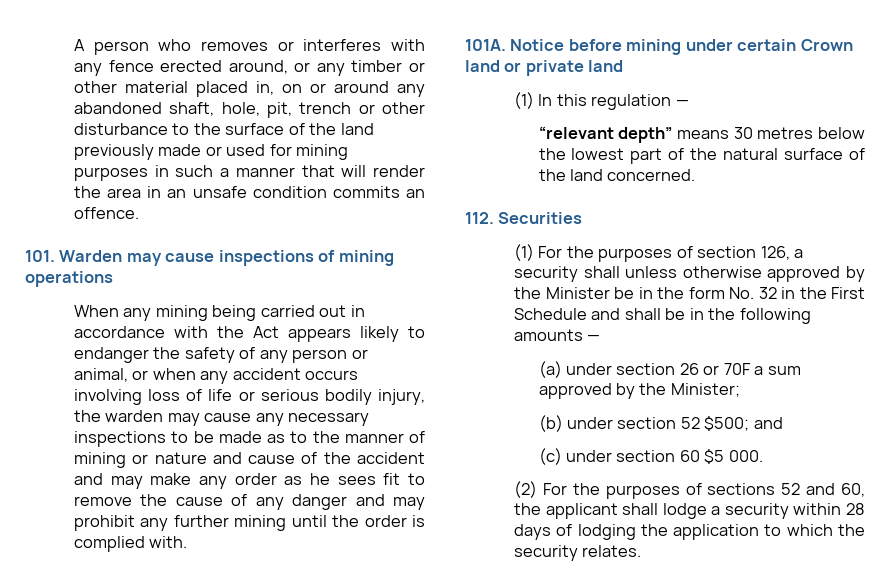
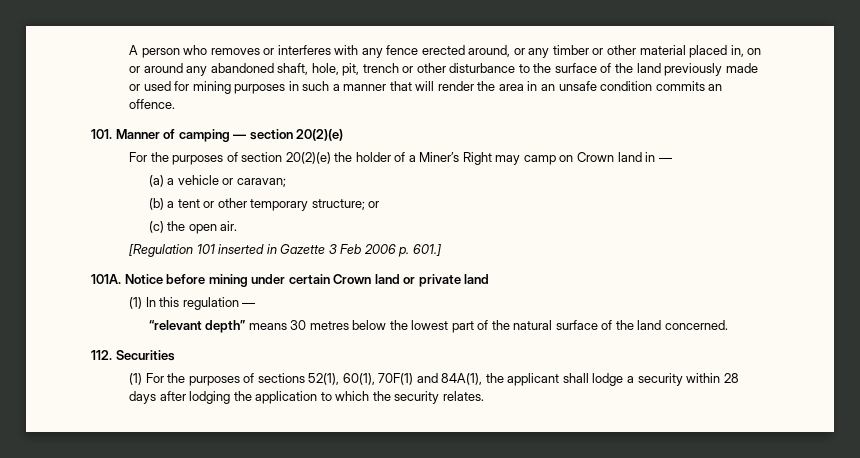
[59,250,394,266] [25,271,113,287] [74,305,365,321] [74,326,425,342] [74,347,368,363] [74,368,359,384] [74,389,426,405] [74,410,370,426] [74,431,426,447] [74,452,425,468] [74,473,425,489] [74,494,426,510] [74,515,426,531] [74,536,188,552] Warden may cause inspections of mining operations // When any mining being carried out in accordance with the Act appears likely to endanger the safety of any person or animal, or when any accident occurs involving loss of life or serious bodily injury, the warden may cause any necessary inspections to be made as to the manner of mining or nature and cause of the accident and may make any order as he sees fit to remove the cause of any danger and may prohibit any further mining until the order is complied with. -> [115,129,344,142] [129,152,672,165] [148,175,286,187] [148,198,380,211] [148,221,238,234] [129,244,441,257] Manner of camping — section 20(2)(e) // For the purposes of section 20(2)(e) the holder of a Miner’s Right may camp on Crown land in — // (a) a vehicle or caravan; // (b) a tent or other temporary structure; or // (c) the open air. // [Regulation 101 inserted in Gazette 3 Feb 2006 p. 601.]
[697,246,804,260] [514,266,865,282] [514,287,866,299] [514,308,811,324] [514,329,601,341] [538,361,801,378] [538,383,740,399] [538,415,783,432] [538,448,763,465] [514,481,866,499] section 126, a security shall unless otherwise approved by the Minister be in the form No. 32 in the First Schedule and shall be in the following amounts — // (a) under section 26 or 70F a sum approved by the Minister; // (b) under section 52 $500; and // (c) under section 60 $5 000. // (2) For the purposes of sections 52 and 60, -> [257,373,483,385] sections 52(1), 60(1), 70F(1) and 84A(1),
[556,524,573,536] of -> [159,391,186,401] after

